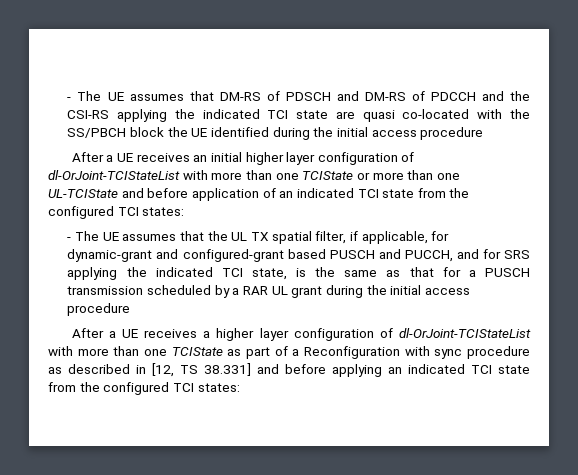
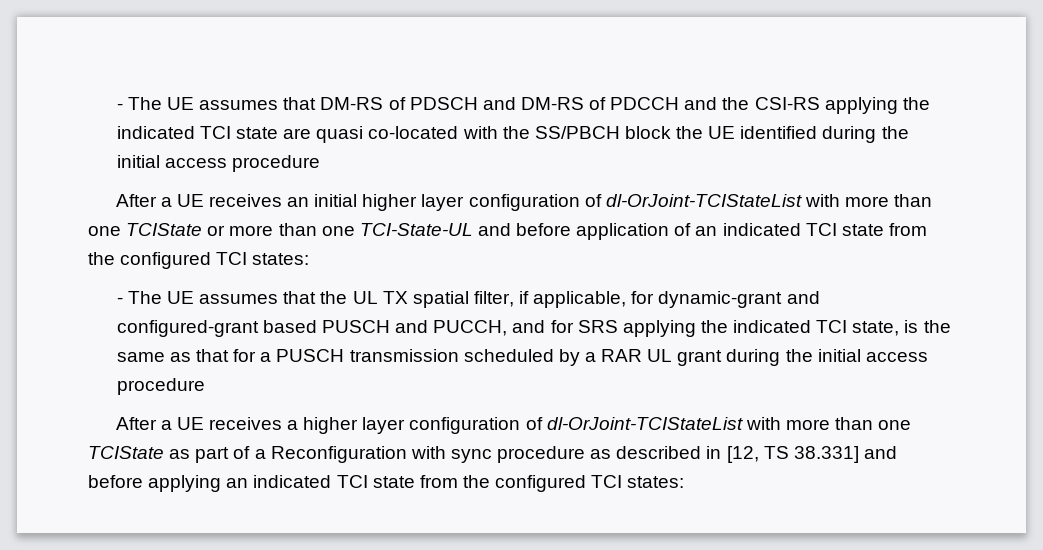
[48,189,118,198] UL-TCIState -> [359,223,473,236] TCI-State-UL

